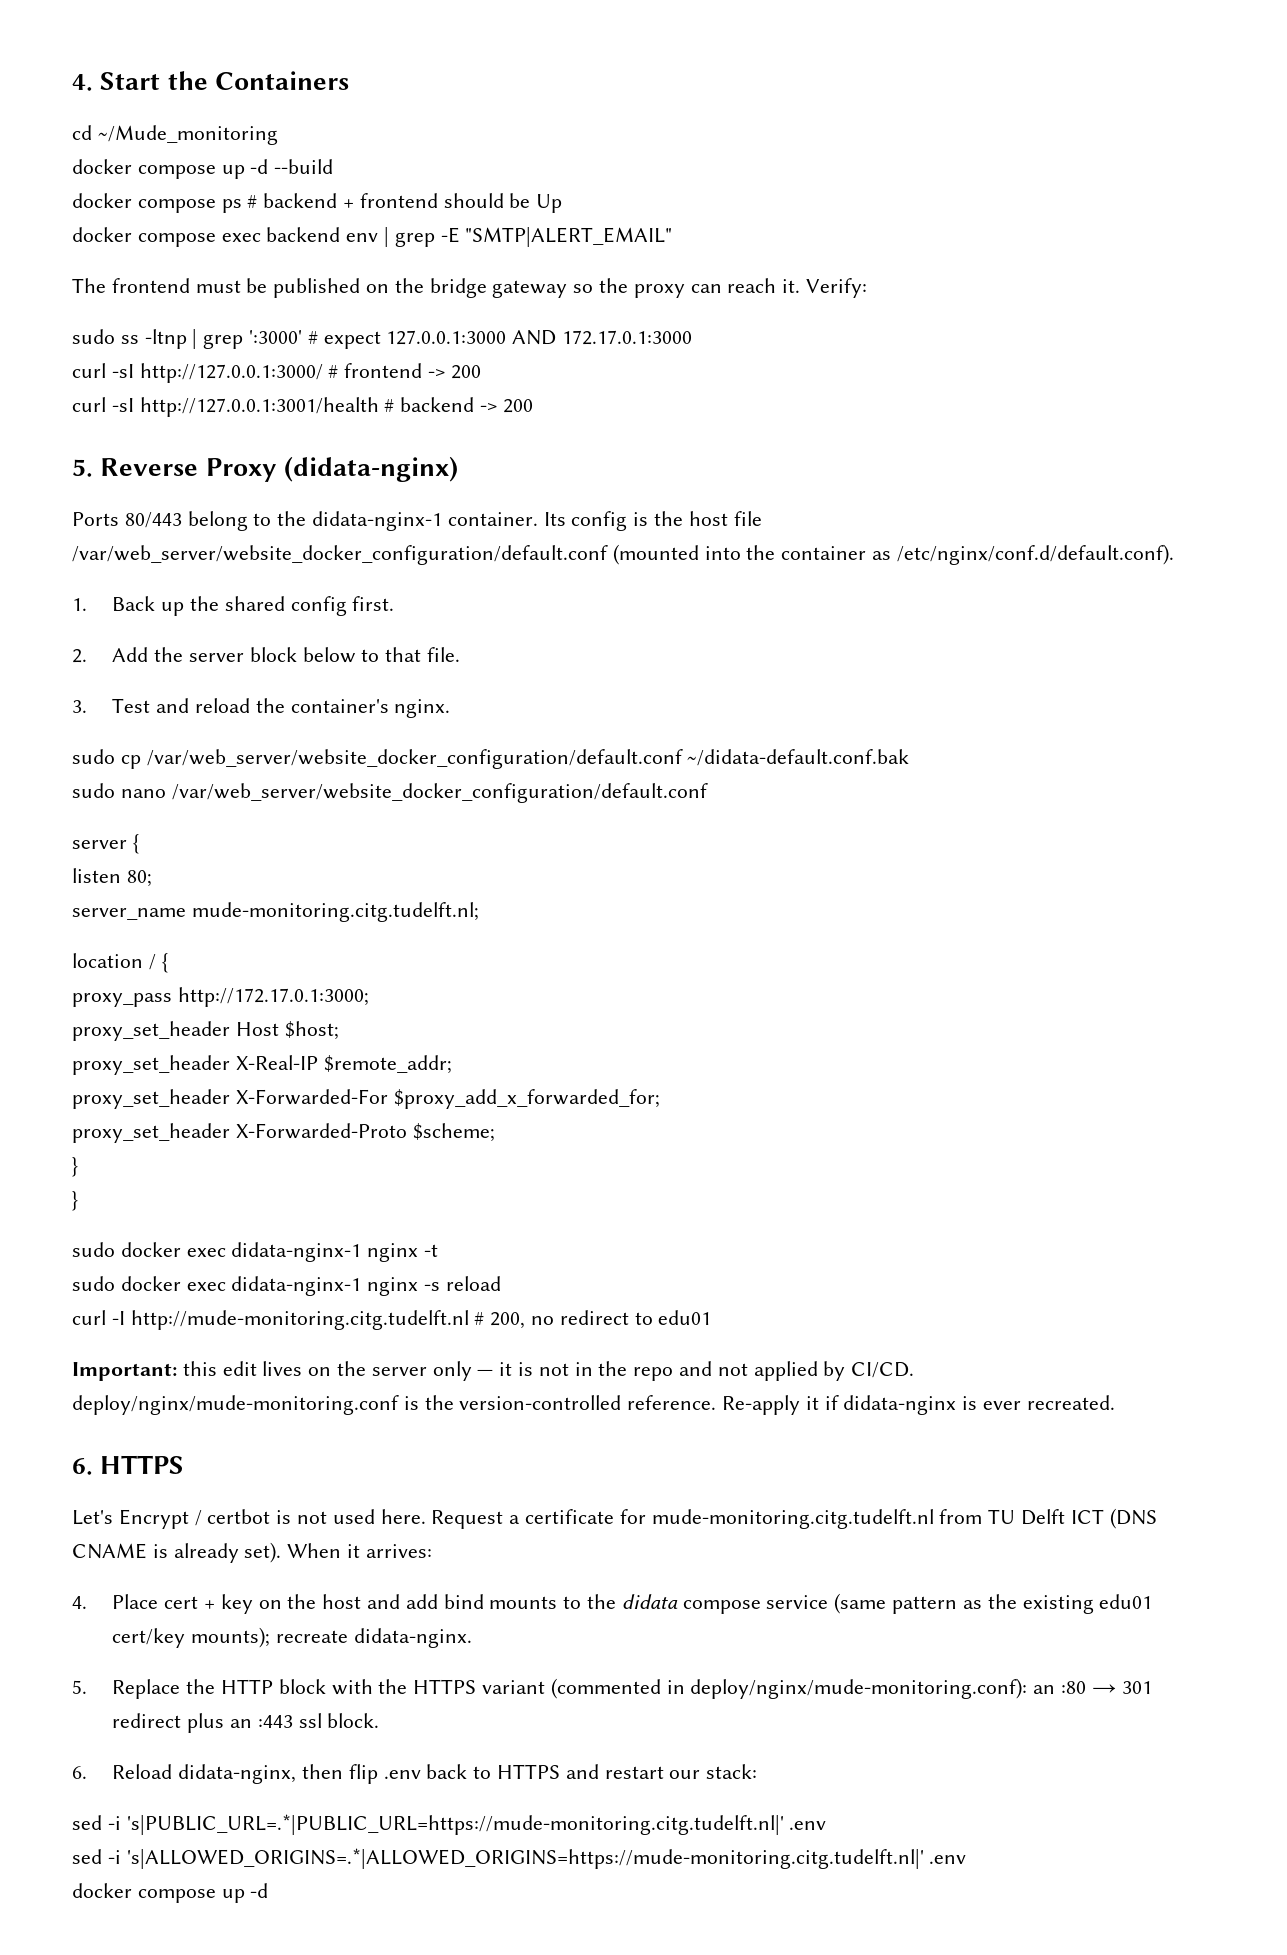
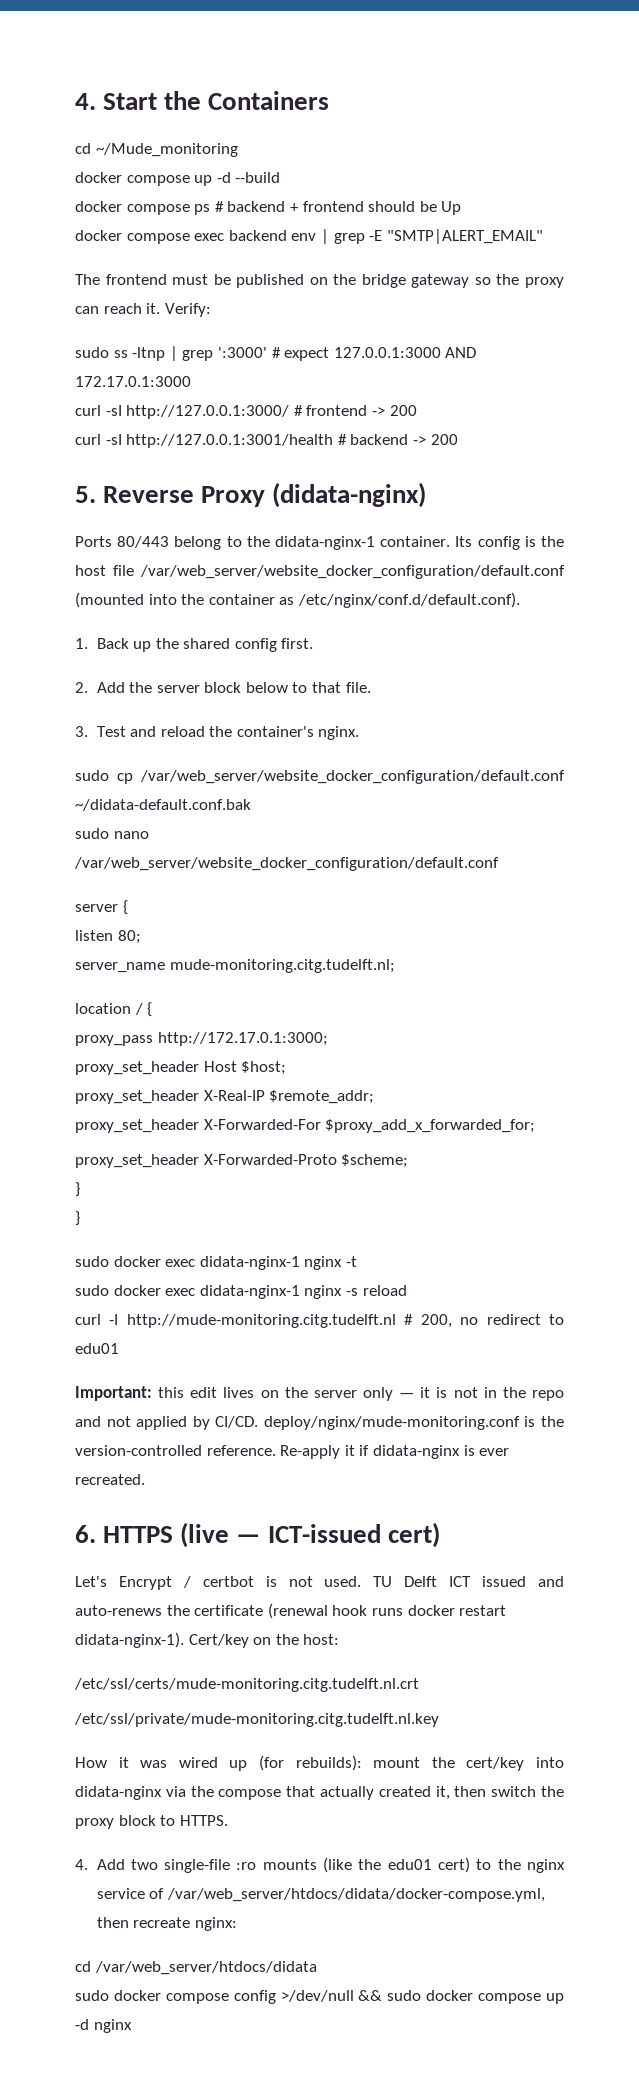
(185, 1464) none -> [180,1522,440,1548] (live — ICT-issued cert)
[332,1508,1157,1529] [72,1542,432,1563] [72,1593,1153,1614] [112,1627,472,1648] [72,1678,1152,1699] [112,1713,380,1733] [72,1764,758,1784] [72,1814,827,1835] [72,1848,967,1869] [72,1883,269,1903] used here. Request a certificate for mude-monitoring.citg.tudelft.nl from TU Delft ICT (DNS CNAME is already set). When it arrives: // 4. Place cert + key on the host and add bind mounts to the didata compose service (same pattern as the existing edu01 cert/key mounts); recreate didata-nginx. // 5. Replace the HTTP block with the HTTPS variant (commented in deploy/nginx/mude-monitoring.conf): an :80 → 301 redirect plus an :443 ssl block. // 6. Reload didata-nginx, then flip .env back to HTTPS and restart our stack: // sed -i 's|PUBLIC_URL=.*|PUBLIC_URL=https://mude-monitoring.citg.tudelft.nl|' .env // sed -i 's|ALLOWED_ORIGINS=.*|ALLOWED_ORIGINS=https://mude-monitoring.citg.tudelft.nl|' .env // docker compose up -d -> [324,1576,565,1587] [75,1603,507,1619] [75,1632,340,1648] [74,1678,419,1692] [74,1713,439,1727] [75,1755,564,1771] [75,1786,564,1800] [75,1815,228,1829] [75,1857,565,1873] [96,1888,545,1902] [96,1917,237,1931] [75,1961,317,1975] [75,1990,565,2004] [75,2019,132,2033] used. TU Delft ICT issued and auto-renews the certificate (renewal hook runs docker restart didata-nginx-1). Cert/key on the host: // /etc/ssl/certs/mude-monitoring.citg.tudelft.nl.crt // /etc/ssl/private/mude-monitoring.citg.tudelft.nl.key // How it was wired up (for rebuilds): mount the cert/key into didata-nginx via the compose that actually created it, then switch the proxy block to HTTPS. // 4. Add two single-file :ro mounts (like the edu01 cert) to the nginx service of /var/web_server/htdocs/didata/docker-compose.yml, then recreate nginx: // cd /var/web_server/htdocs/didata // sudo docker compose config >/dev/null && sudo docker compose up -d nginx

